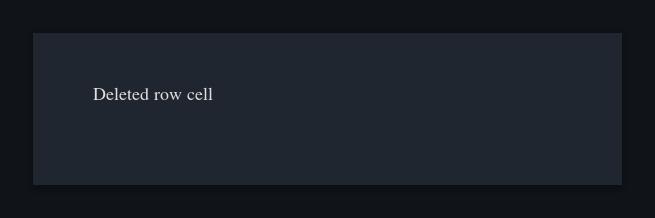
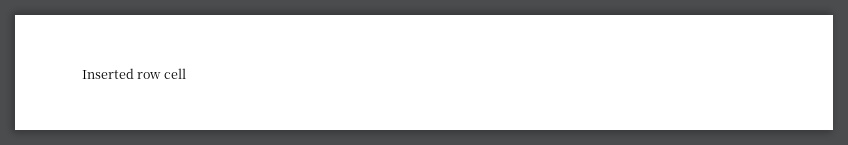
[93,87,149,100] Deleted -> [82,68,134,79] Inserted

